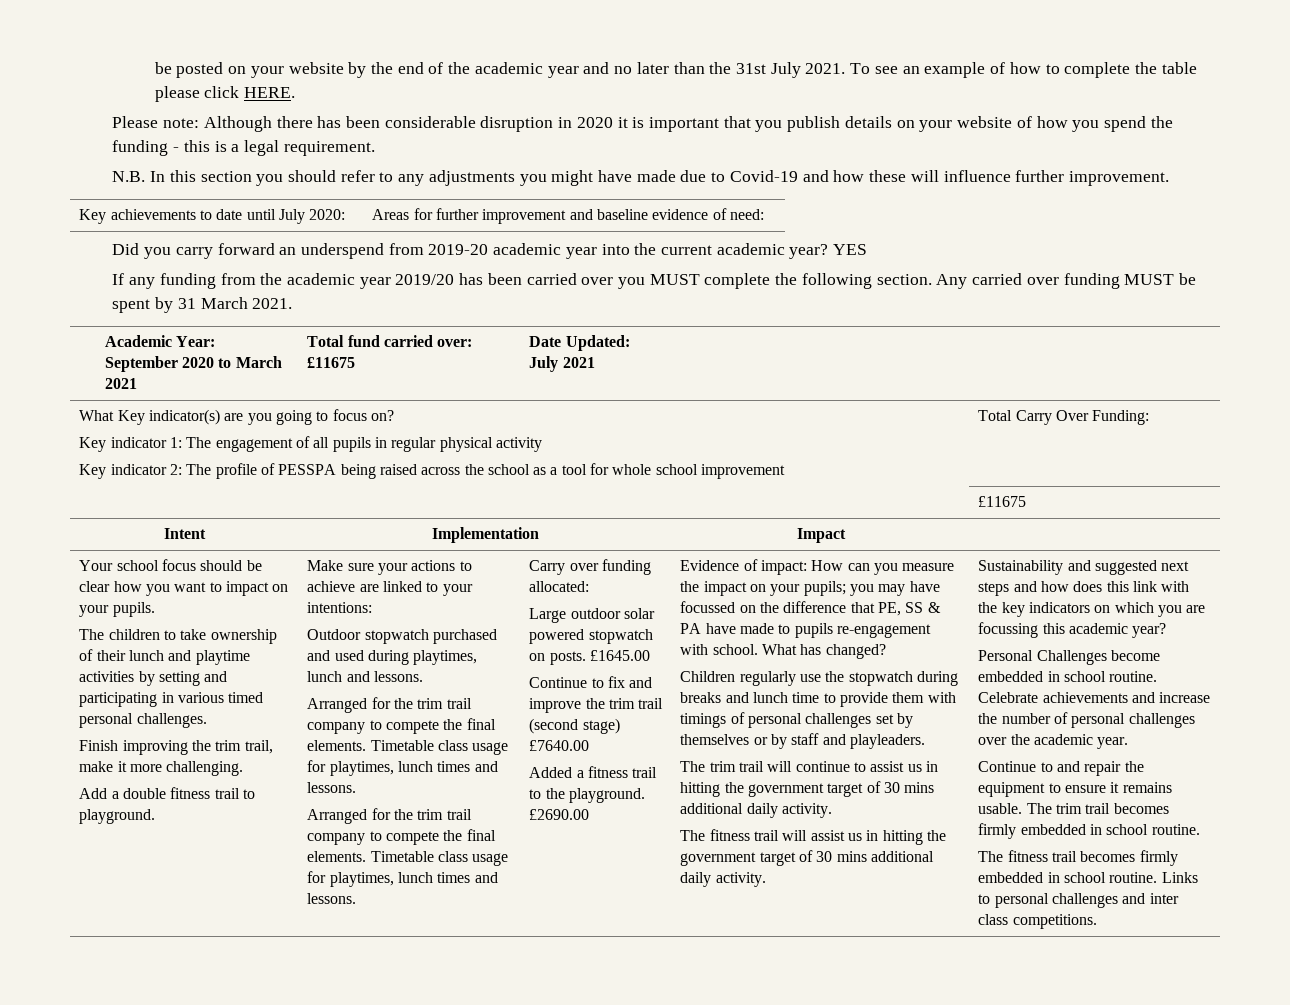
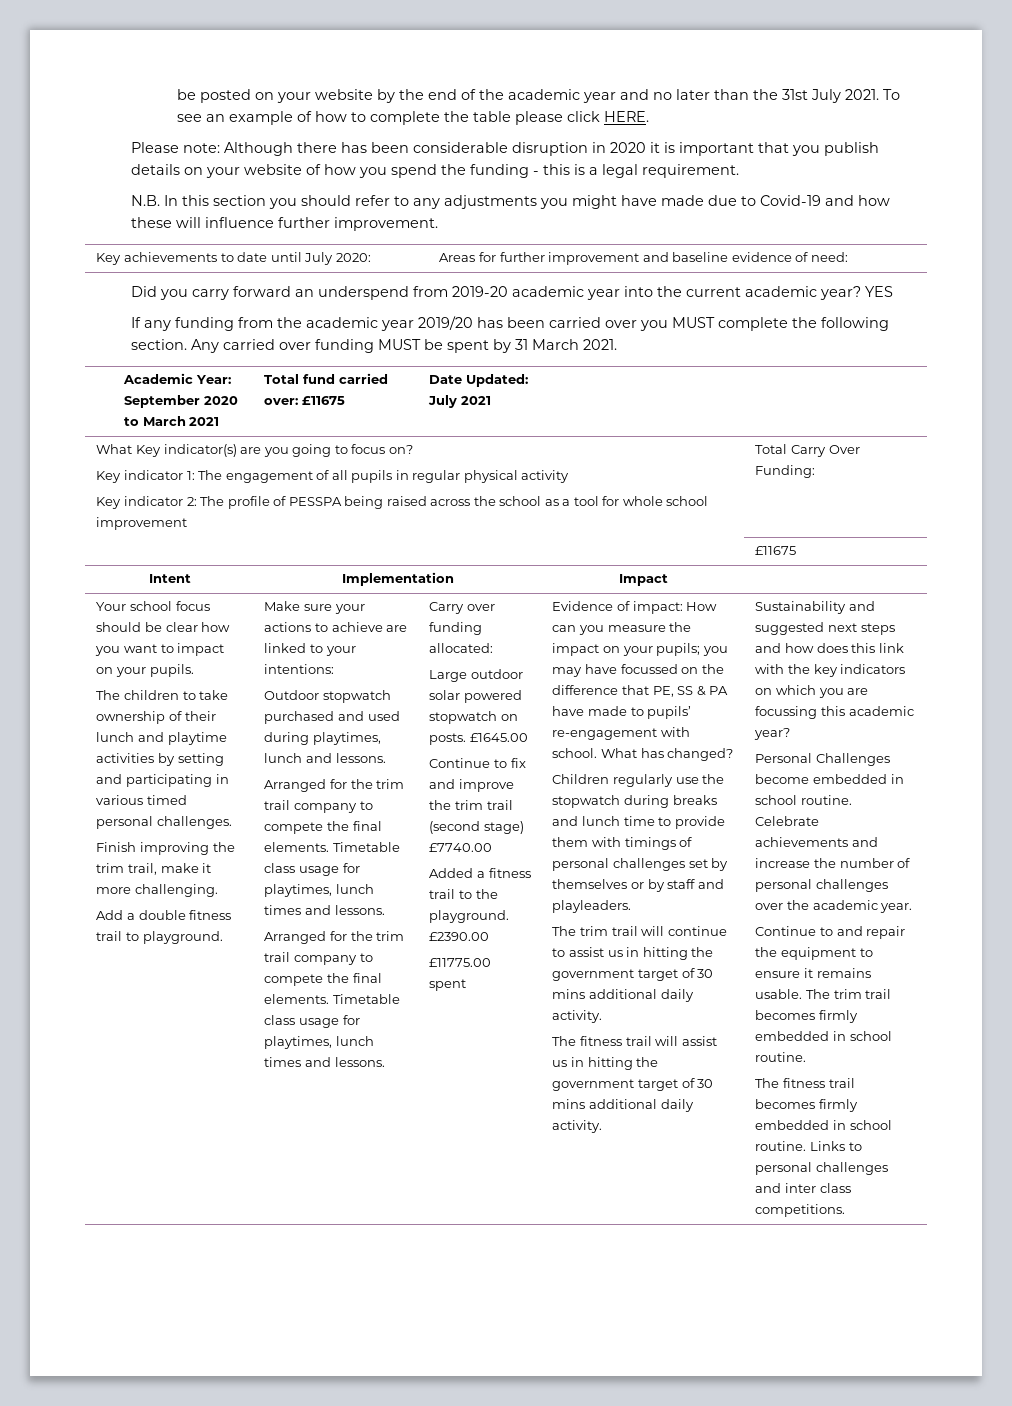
[529,740,590,751] £7640.00 -> [429,843,493,852] £7740.00
[529,809,590,820] £2690.00 -> [429,932,490,941] [429,958,492,967] [429,979,467,991] £2390.00 // £11775.00 spent
[794,623,833,638] pupils -> [647,706,692,719] pupils’

